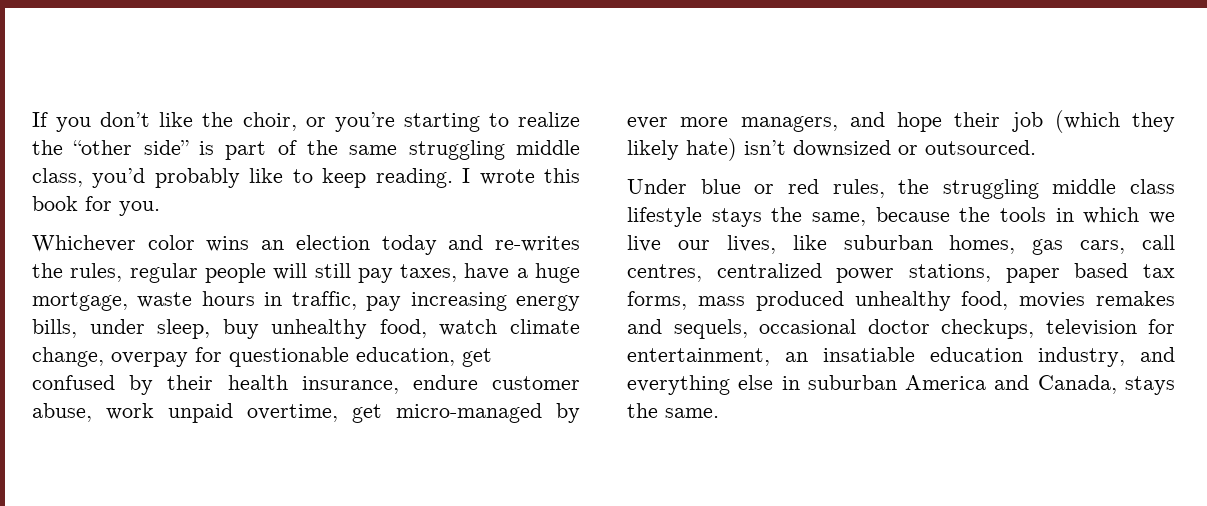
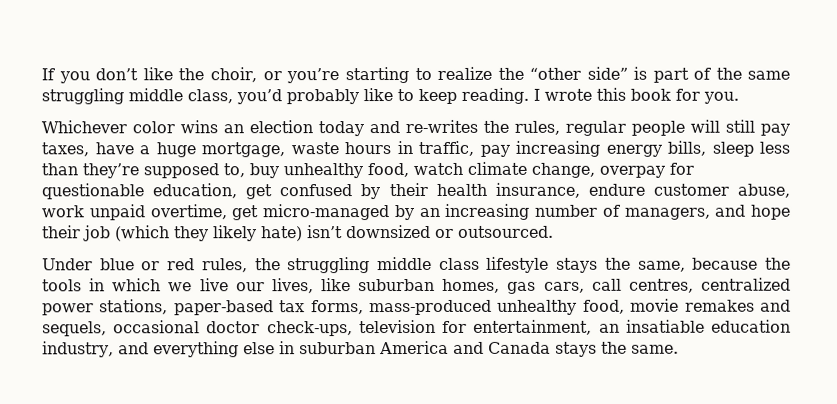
[89,319,211,339] under sleep, -> [711,141,790,157] [41,163,245,179] sleep less than they’re supposed to,
[627,117,729,129] ever more -> [419,203,621,220] an increasing number of
[1005,263,1175,283] [627,291,1086,311] paper based tax forms, mass produced unhealthy food, movies -> [173,298,680,316] paper-based tax forms, mass-produced unhealthy food, movie
[941,319,1034,339] checkups, -> [266,321,353,337] check-ups,
[1037,375,1117,394] Canada, -> [487,341,551,354] Canada

